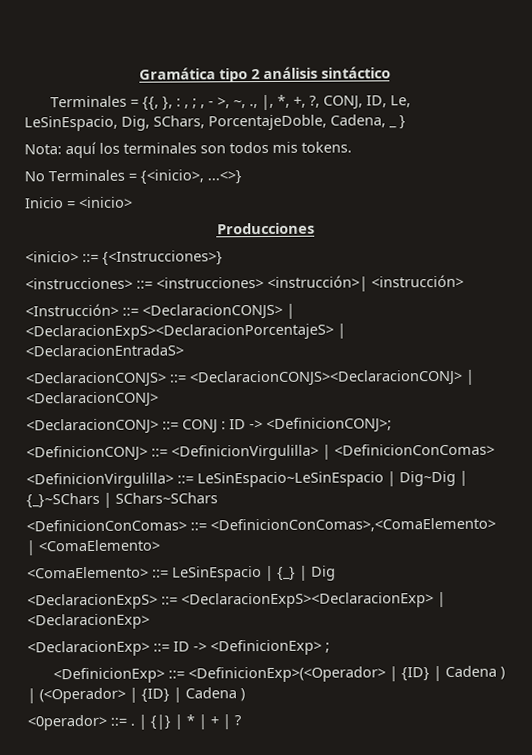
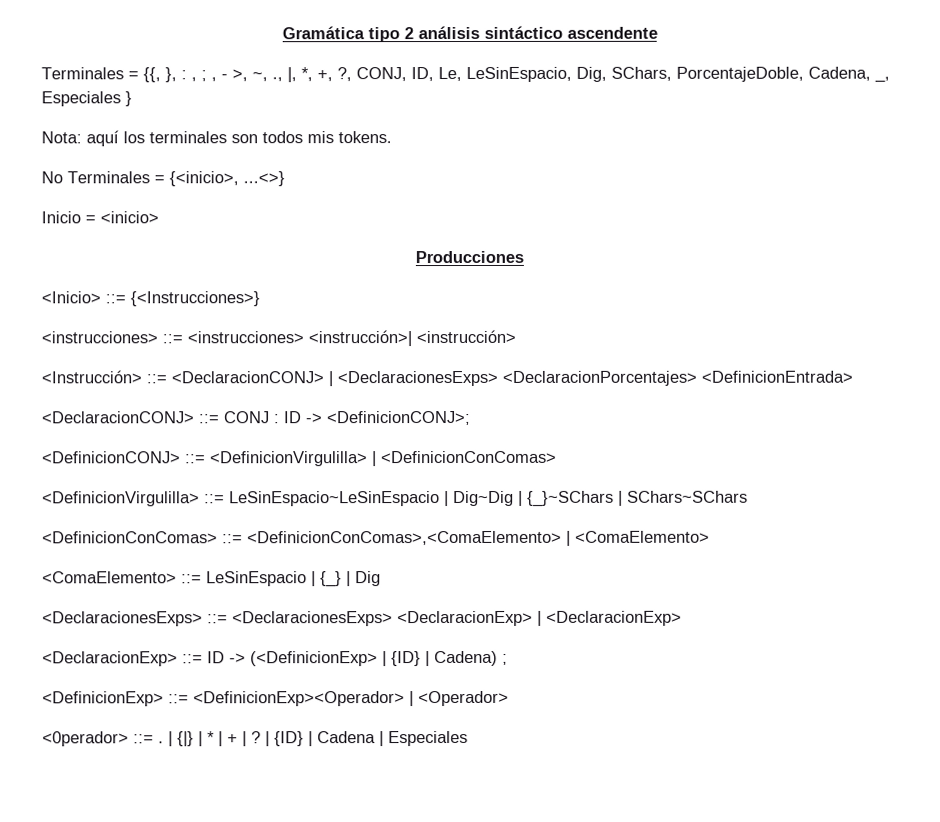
(391, 72) none -> [566,26,658,39] ascendente
[388,125,397,129] _ -> [874,76,890,83] [41,91,121,107] _, Especiales
[25,251,79,263] <inicio> -> [41,291,101,304] <Inicio>
[142,303,295,320] [25,323,346,341] [25,344,184,357] [25,369,475,388] [26,391,159,408] <DeclaracionCONJS> | <DeclaracionExpS><DeclaracionPorcentajeS> | <DeclaracionEntradaS> // <DeclaracionCONJS> ::= <DeclaracionCONJS><DeclaracionCONJ> | <DeclaracionCONJ> -> [171,370,853,387] <DeclaracionCONJ> | <DeclaracionesExps> <DeclaracionPorcentajes> <DefinicionEntrada>
[27,592,434,610] <DeclaracionExpS> ::= <DeclaracionExpS><DeclaracionExp> -> [42,610,533,627] <DeclaracionesExps> ::= <DeclaracionesExps> <DeclaracionExp>
[210,639,330,656] [52,665,505,684] [27,687,245,704] <DefinicionExp> ; // <DefinicionExp> ::= <DefinicionExp>(<Operador> | {ID} | Cadena ) | (<Operador> | {ID} | Cadena ) -> [250,650,508,667] [42,690,509,707] (<DefinicionExp> | {ID} | Cadena) ; // <DefinicionExp> ::= <DefinicionExp><Operador> | <Operador>
(241, 720) none -> [265,731,468,747] | {ID} | Cadena | Especiales

